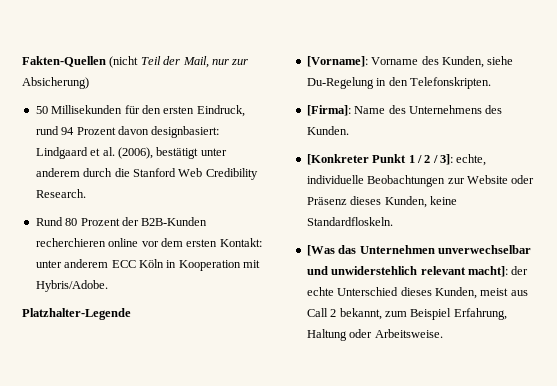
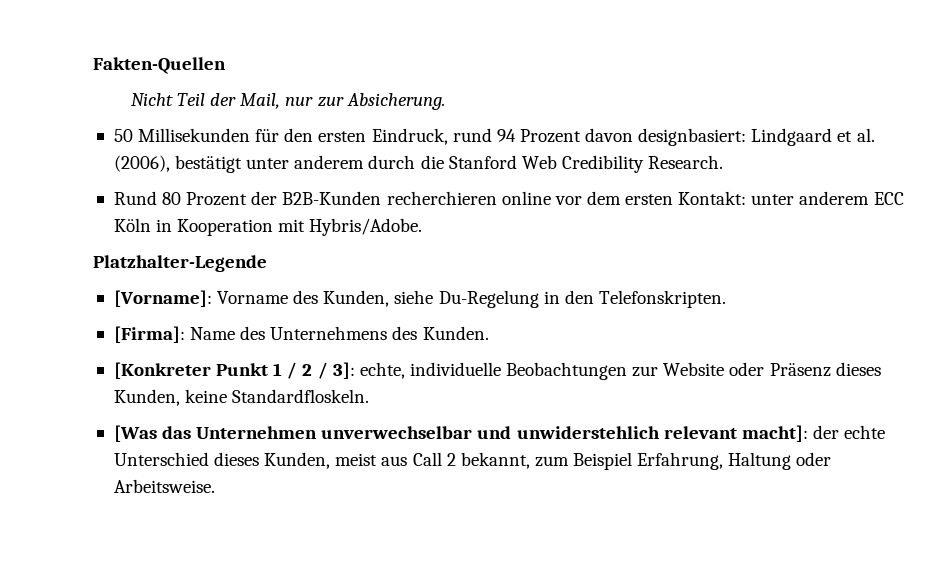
[109,56,139,68] (nicht -> [130,93,173,106] // Nicht
[22,77,89,89] Absicherung) -> [346,93,445,110] Absicherung.

